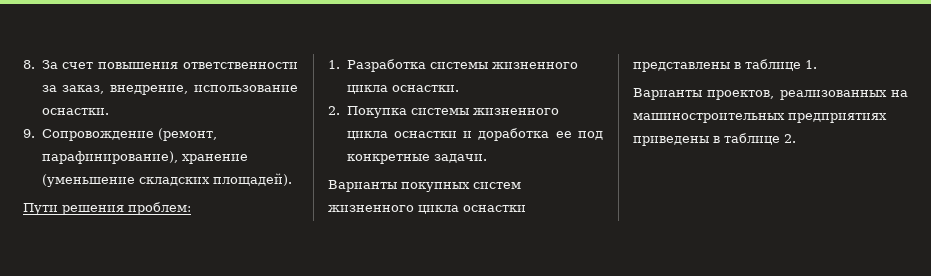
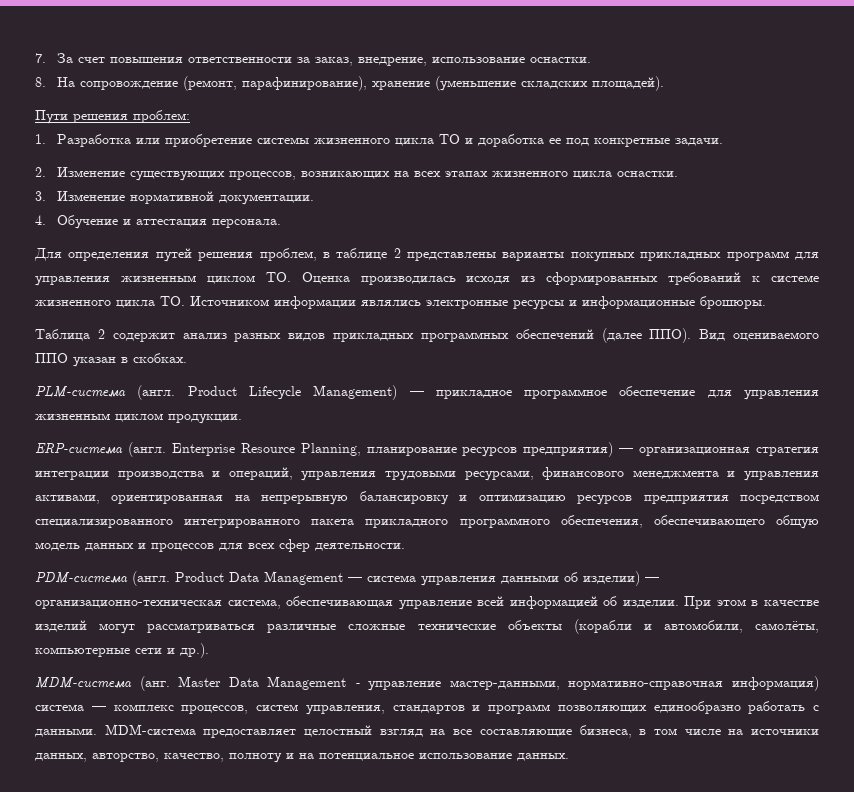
[23,60,35,69] 8. -> [35,53,46,63] 7.
[23,129,154,141] 9. Сопровождение -> [35,77,179,90] 8. На сопровождение
[429,62,578,69] [346,85,459,94] [328,106,559,118] [346,131,457,140] системы жизненного цикла оснастки. // 2. Покупка системы жизненного цикла оснастки -> [136,134,461,147] или приобретение системы жизненного цикла ТО
[328,180,521,192] [328,205,526,214] [633,59,817,72] [633,88,908,100] [633,113,887,123] [633,133,796,146] Варианты покупных систем жизненного цикла оснастки представлены в таблице 1. // Варианты проектов, реализованных на машиностроительных предприятиях приведены в таблице 2. -> [35,167,679,181] [35,191,315,205] [35,215,282,229] [34,248,819,262] [35,272,819,286] [35,296,766,310] [35,328,820,343] [35,353,187,367] [35,385,819,400] [35,413,242,424] [35,442,819,457] [35,467,820,481] [35,491,820,505] [35,515,819,529] [35,539,405,552] [35,571,659,586] [35,596,819,610] [35,619,820,634] [35,643,209,658] [35,676,819,691] [35,701,819,715] [35,724,820,738] [35,753,569,763] 2. Изменение существующих процессов, возникающих на всех этапах жизненного цикла оснастки. // 3. Изменение нормативной документации. // 4. Обучение и аттестация персонала. // Для определения путей решения проблем, в таблице 2 представлены варианты покупных прикладных программ для управления жизненным циклом ТО. Оценка производилась исходя из сформированных требований к системе жизненного цикла ТО. Источником информации являлись электронные ресурсы и информационные брошюры. // Таблица 2 содержит анализ разных видов прикладных программных обеспечений (далее ППО). Вид оцениваемого ППО указан в скобках. // PLM-система (англ. Product Lifecycle Management) — прикладное программное обеспечение для управления жизненным циклом продукции. // ERP-система (англ. Enterprise Resource Planning, планирование ресурсов предприятия) — организационная стратегия интеграции производства и операций, управления трудовыми ресурсами, финансового менеджмента и управления активами, ориентированная на непрерывную балансировку и оптимизацию ресурсов предприятия посредством специализированного интегрированного пакета прикладного программного обеспечения, обеспечивающего общую модель данных и процессов для всех сфер деятельности. // PDM-система (англ. Product Data Management — система управления данными об изделии) — организационно-техническая система, обеспечивающая управление всей информацией об изделии. При этом в качестве изделий могут рассматриваться различные сложные технические объекты (корабли и автомобили, самолёты, компьютерные сети и др.). // MDM-система (анг. Master Data Management - управление мастер-данными, нормативно-справочная информация) система — комплекс процессов, систем управления, стандартов и программ позволяющих единообразно работать с данными. MDM-система предоставляет целостный взгляд на все составляющие бизнеса, в том числе на источники данных, авторство, качество, полноту и на потенциальное использование данных.

